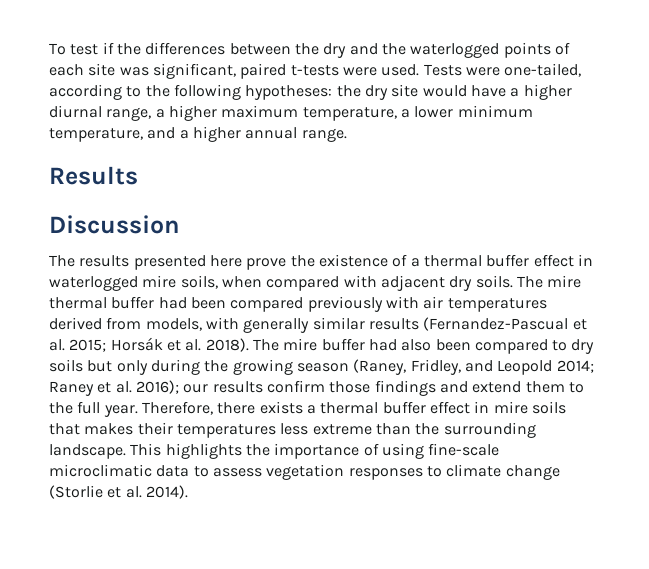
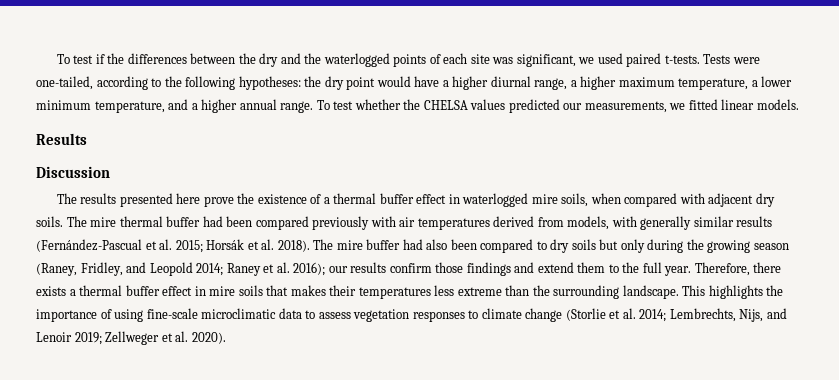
[240,63,420,79] paired t-tests were used. -> [578,53,700,67] we used paired t-tests.
[391,84,419,97] site -> [346,77,376,90] point
(347, 135) none -> [316,99,799,113] To test whether the CHELSA values predicted our measurements, we fitted linear models.
[423,317,569,331] (Fernandez-Pascual -> [36,239,142,252] (Fernández-Pascual
[145,485,188,499] 2014). -> [639,308,787,322] [36,331,226,345] 2014; Lembrechts, Nijs, and Lenoir 2019; Zellweger et al. 2020).

